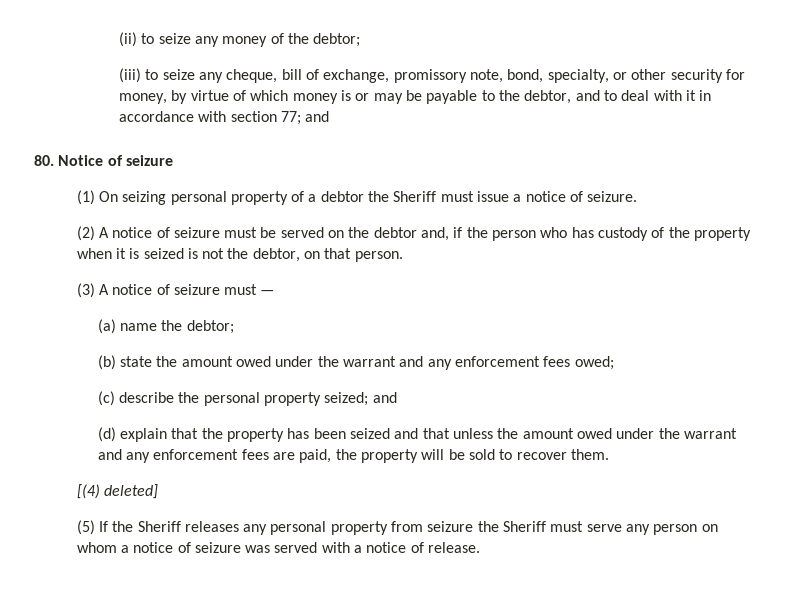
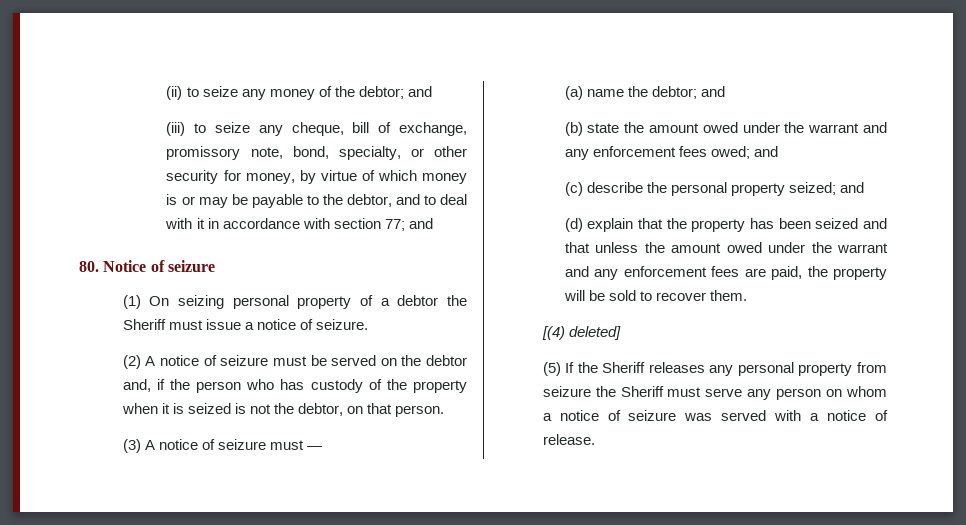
(361, 40) none -> [407,86,432,97] and
(234, 327) none -> [700,86,725,97] and
(614, 363) none -> [753,146,778,157] and

